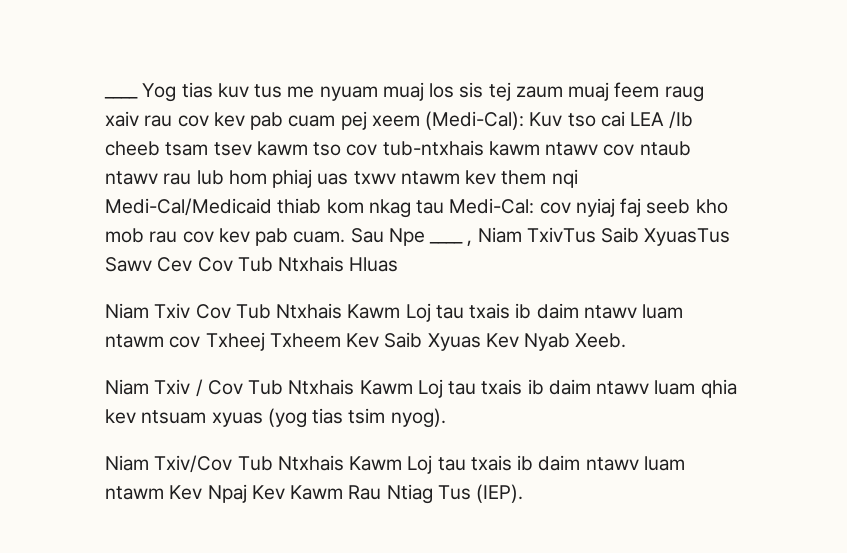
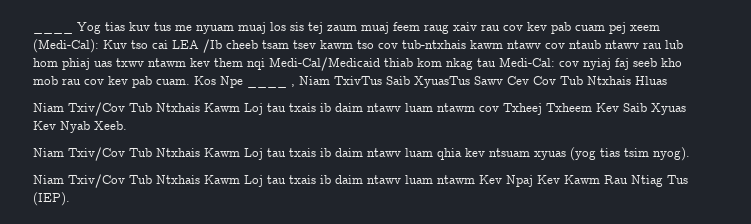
[350,228,384,243] Sau -> [194,76,216,85] Kos
[154,303,231,319] Txiv Cov -> [68,102,125,116] Txiv/Cov
[154,379,243,397] Txiv / Cov -> [68,147,125,161] Txiv/Cov

